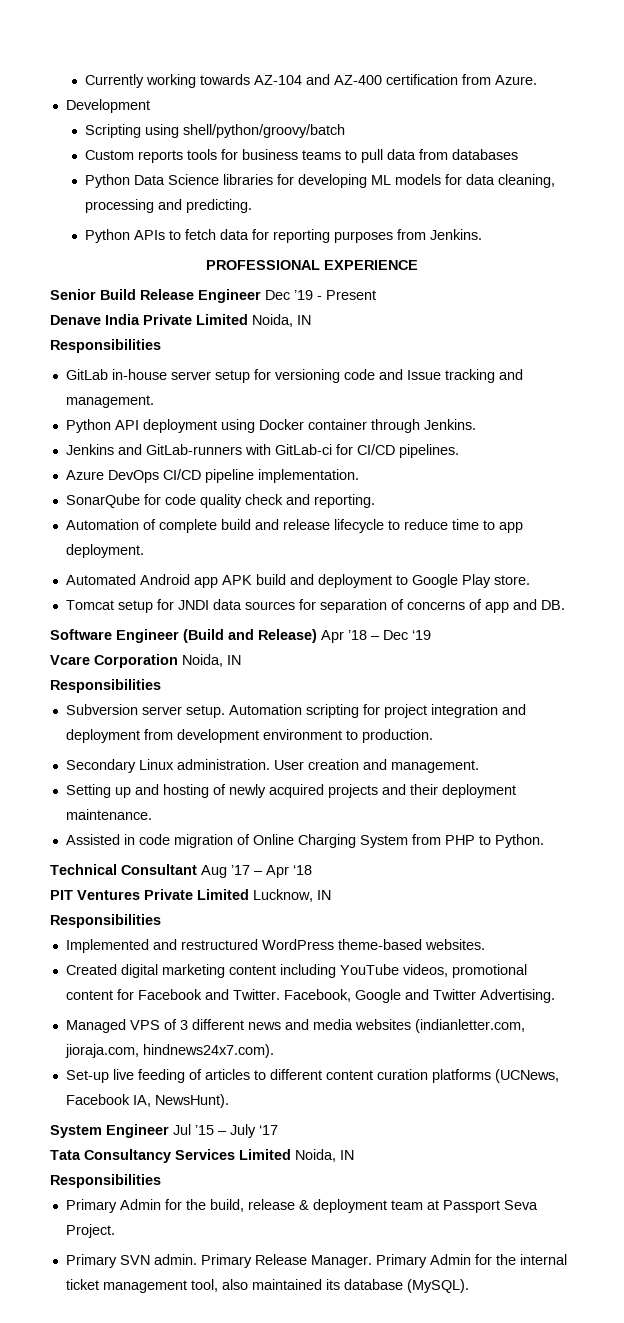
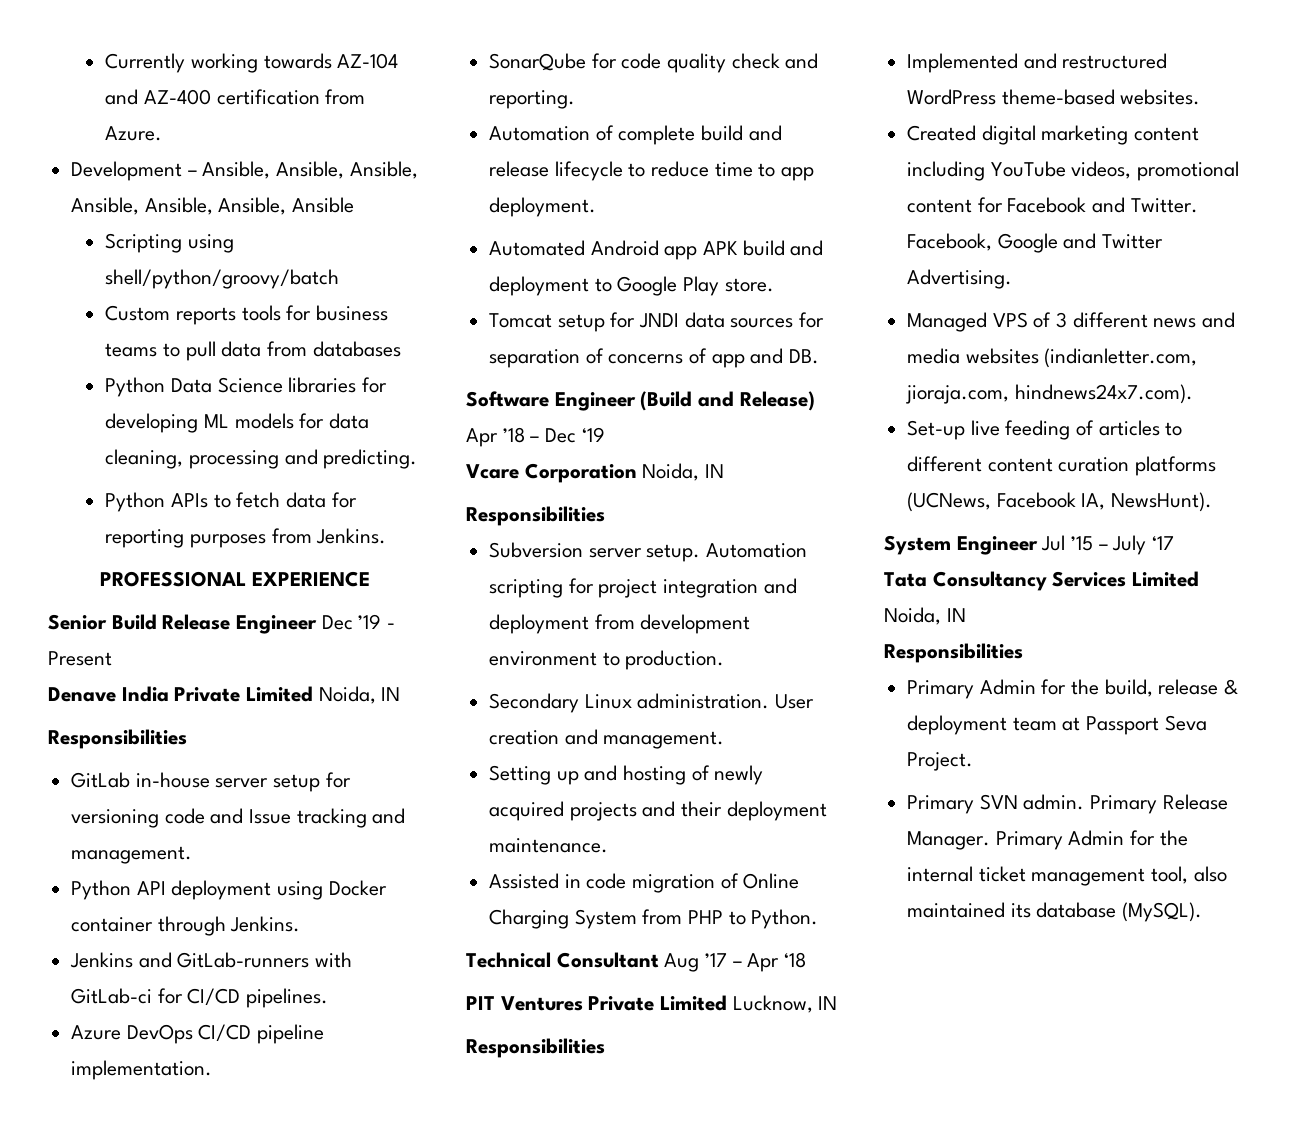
(150, 106) none -> [187,161,418,179] [71,197,355,215] – Ansible, Ansible, Ansible, Ansible, Ansible, Ansible, Ansible

